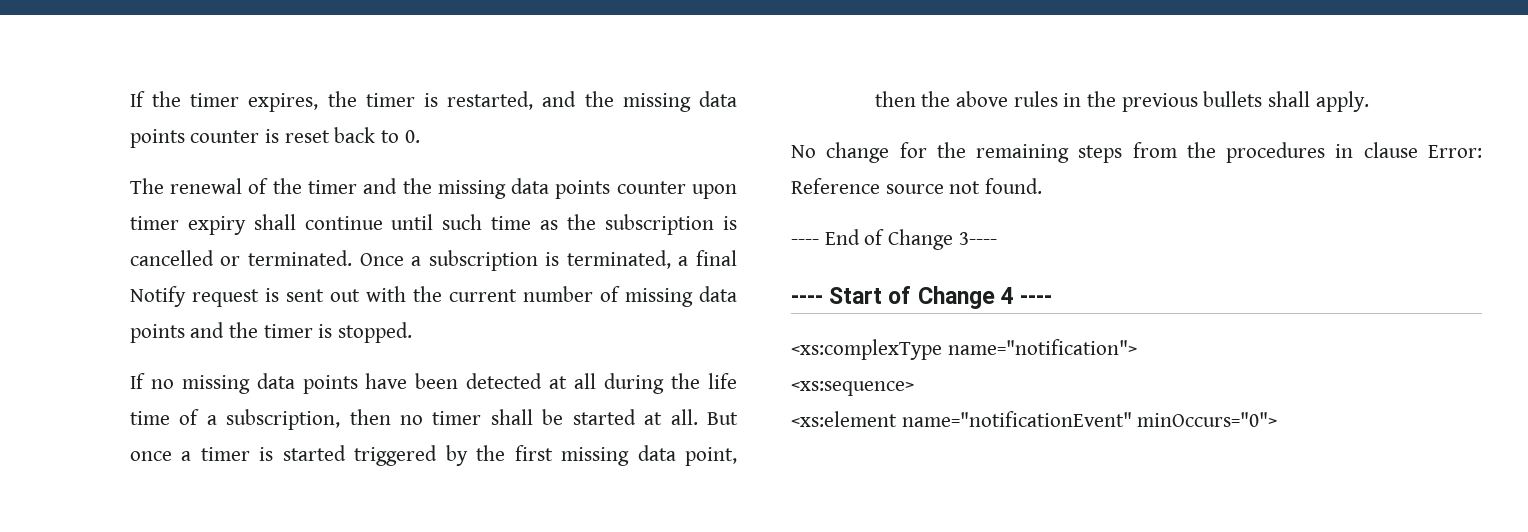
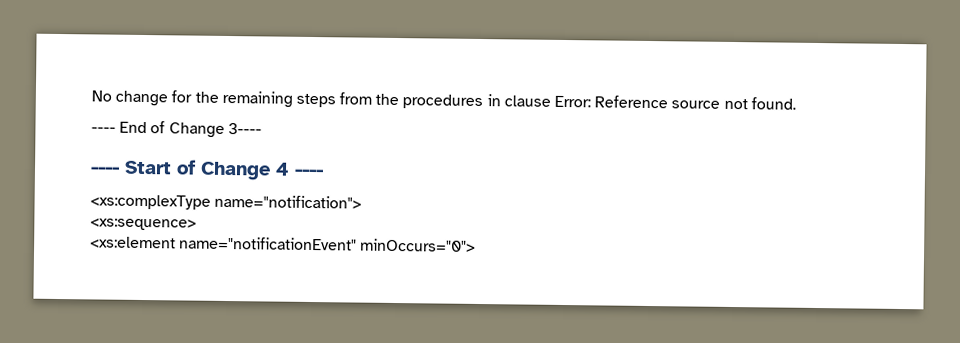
[129,91,737,112] [129,127,420,148] [129,178,737,199] [129,214,738,235] [129,250,737,271] [129,286,738,307] [129,322,413,343] [129,373,737,394] [129,409,738,430] [129,445,737,466] [874,91,1369,112] If the timer expires, the timer is restarted, and the missing data points counter is reset back to 0. // The renewal of the timer and the missing data points counter upon timer expiry shall continue until such time as the subscription is cancelled or terminated. Once a subscription is terminated, a final Notify request is sent out with the current number of missing data points and the timer is stopped. // If no missing data points have been detected at all during the life time of a subscription, then no timer shall be started at all. But once a timer is started triggered by the first missing data point, then the above rules in the previous bullets shall apply. // -> (91, 96) none

